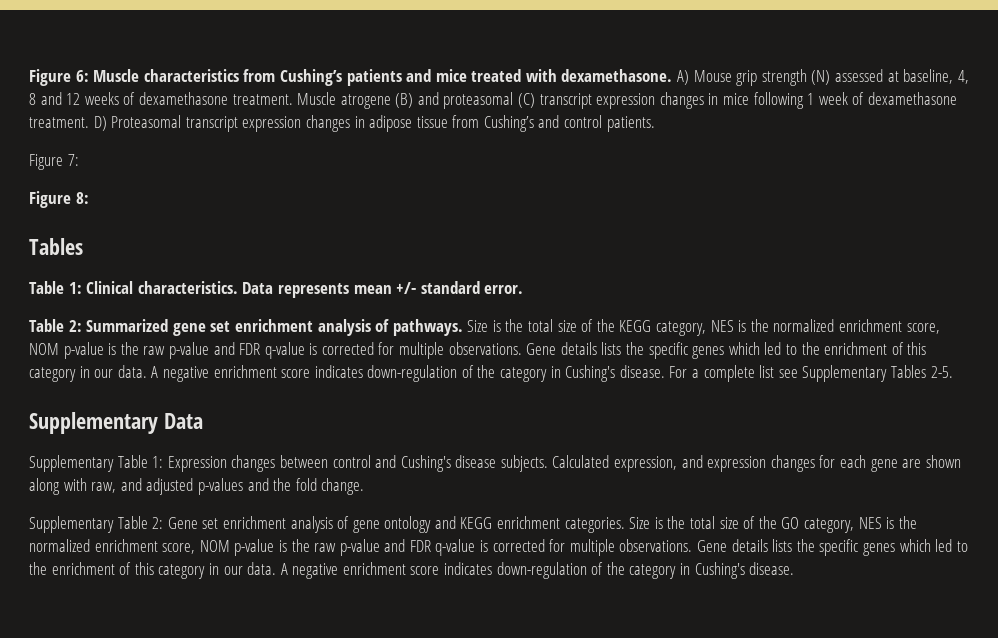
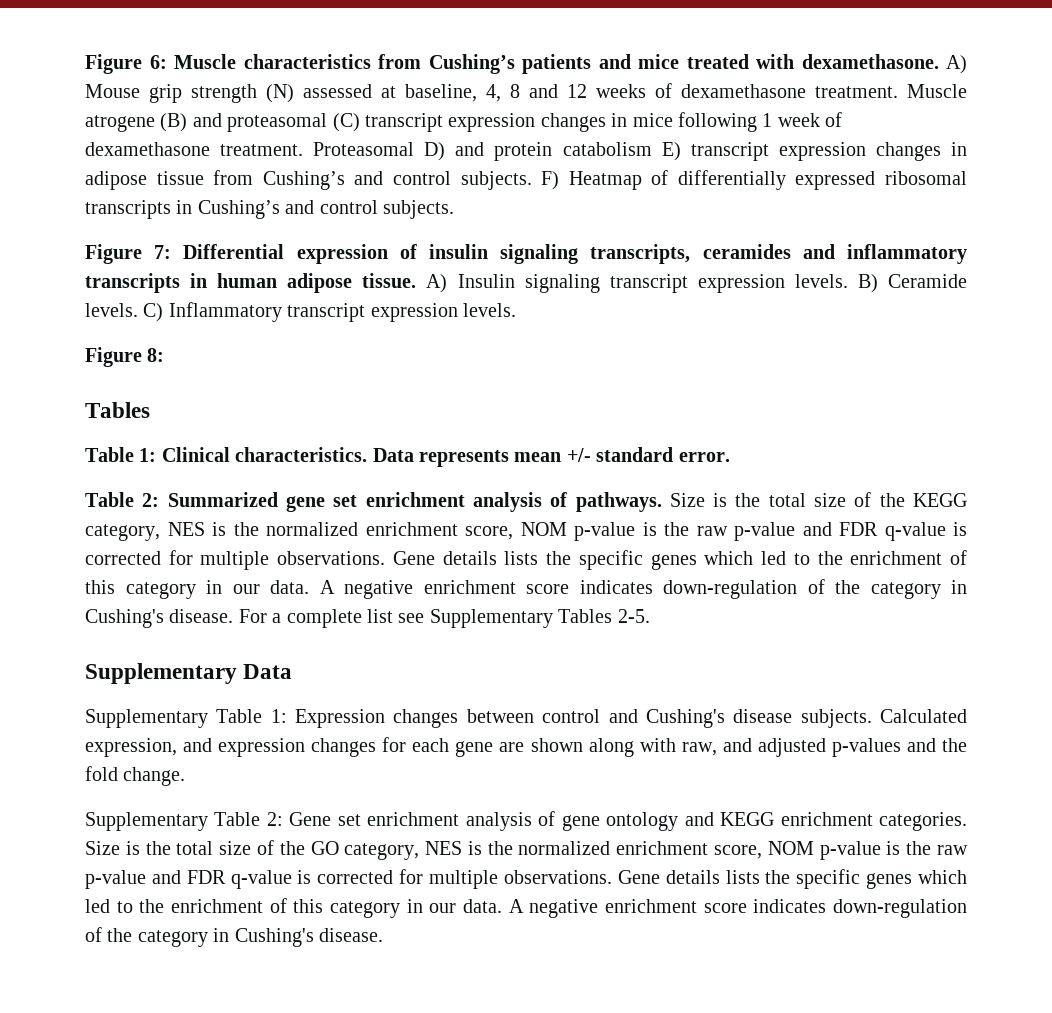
[93,115,182,131] D) Proteasomal -> [313,142,681,161] Proteasomal D) and protein catabolism E)
[606,116,655,132] [29,154,79,170] patients. // Figure 7: -> [460,170,967,190] [85,200,454,219] [85,244,968,264] [85,273,968,293] [85,302,516,322] subjects. F) Heatmap of differentially expressed ribosomal transcripts in Cushing’s and control subjects. // Figure 7: Differential expression of insulin signaling transcripts, ceramides and inflammatory transcripts in human adipose tissue. A) Insulin signaling transcript expression levels. B) Ceramide levels. C) Inflammatory transcript expression levels.

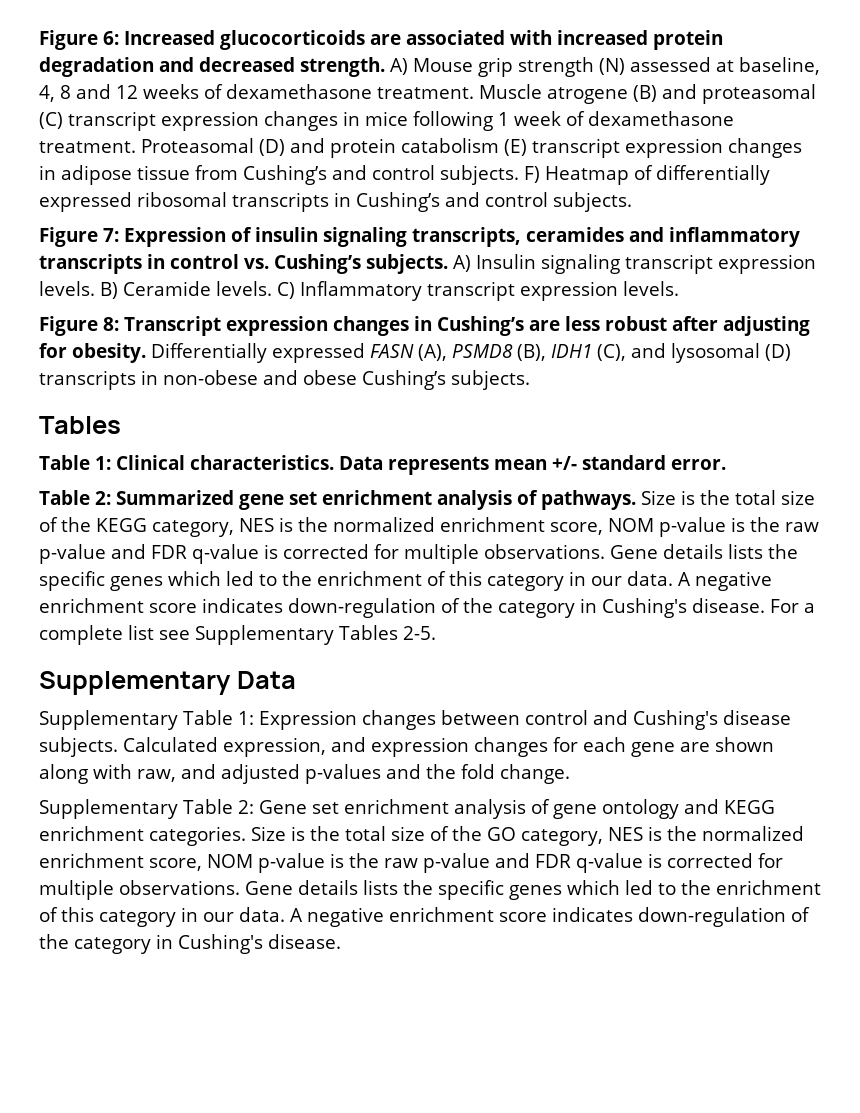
[174,54,939,74] Muscle characteristics from Cushing’s patients and mice treated with dexamethasone. -> [124,30,723,50] [39,57,385,77] Increased glucocorticoids are associated with increased protein degradation and decreased strength.
[424,142,446,161] D) -> [259,139,285,156] (D)
[661,142,681,161] E) -> [504,139,527,156] (E)
[183,244,388,264] Differential expression -> [124,227,226,247] Expression
[217,273,417,293] human adipose tissue. -> [170,254,448,274] control vs. Cushing’s subjects.
(165, 355) none -> [124,316,810,336] [39,343,791,363] [39,370,530,390] Transcript expression changes in Cushing’s are less robust after adjusting for obesity. Differentially expressed FASN (A), PSMD8 (B), IDH1 (C), and lysosomal (D) transcripts in non-obese and obese Cushing’s subjects.

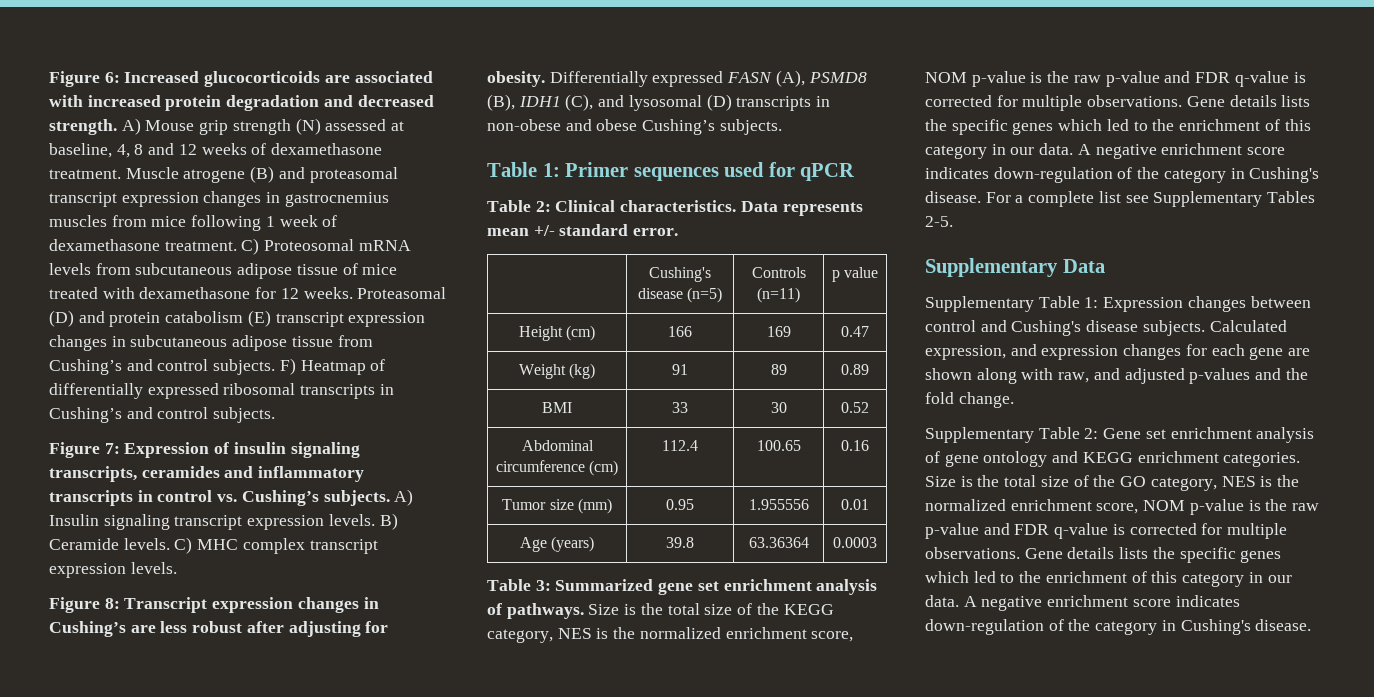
[39,111,360,131] (C) transcript expression changes in -> [49,191,389,207] [49,215,147,227] transcript expression changes in gastrocnemius muscles from
(136, 147) none -> [241,238,411,255] [49,263,398,279] [49,287,353,299] C) Proteosomal mRNA levels from subcutaneous adipose tissue of mice treated with dexamethasone for 12 weeks.
(56, 172) none -> [130,335,228,347] subcutaneous
[300,281,422,301] Inflammatory -> [197,538,305,554] MHC complex
[39,416,121,434] [39,455,111,470] Tables // Table 1: -> [487,162,855,181] [487,200,551,212] Table 1: Primer sequences used for qPCR // Table 2:
[39,490,111,505] // Table 2: -> [649,267,711,282] [637,287,723,303] [751,267,806,278] [757,287,800,303] [831,267,879,282] [518,325,596,341] [668,326,692,337] [766,326,791,337] [841,326,869,337] [518,363,596,379] [672,364,688,375] [770,364,787,375] [841,364,869,375] [542,402,572,413] [672,402,688,413] [770,402,787,413] [841,402,869,413] [521,440,594,451] [495,460,619,476] [662,440,698,451] [756,440,801,451] [841,440,869,451] [502,498,612,514] [666,499,694,510] [748,499,809,510] [841,499,869,510] [519,536,595,552] [666,537,694,548] [748,537,809,548] [833,537,877,548] [487,579,551,591] // | Cushing's disease (n=5) | Controls (n=11) | p value // Height (cm) | 166 | 169 | 0.47 // Weight (kg) | 91 | 89 | 0.89 // BMI | 33 | 30 | 0.52 // Abdominal circumference (cm) | 112.4 | 100.65 | 0.16 // Tumor size (mm) | 0.95 | 1.955556 | 0.01 // Age (years) | 39.8 | 63.36364 | 0.0003 // Table 3:

